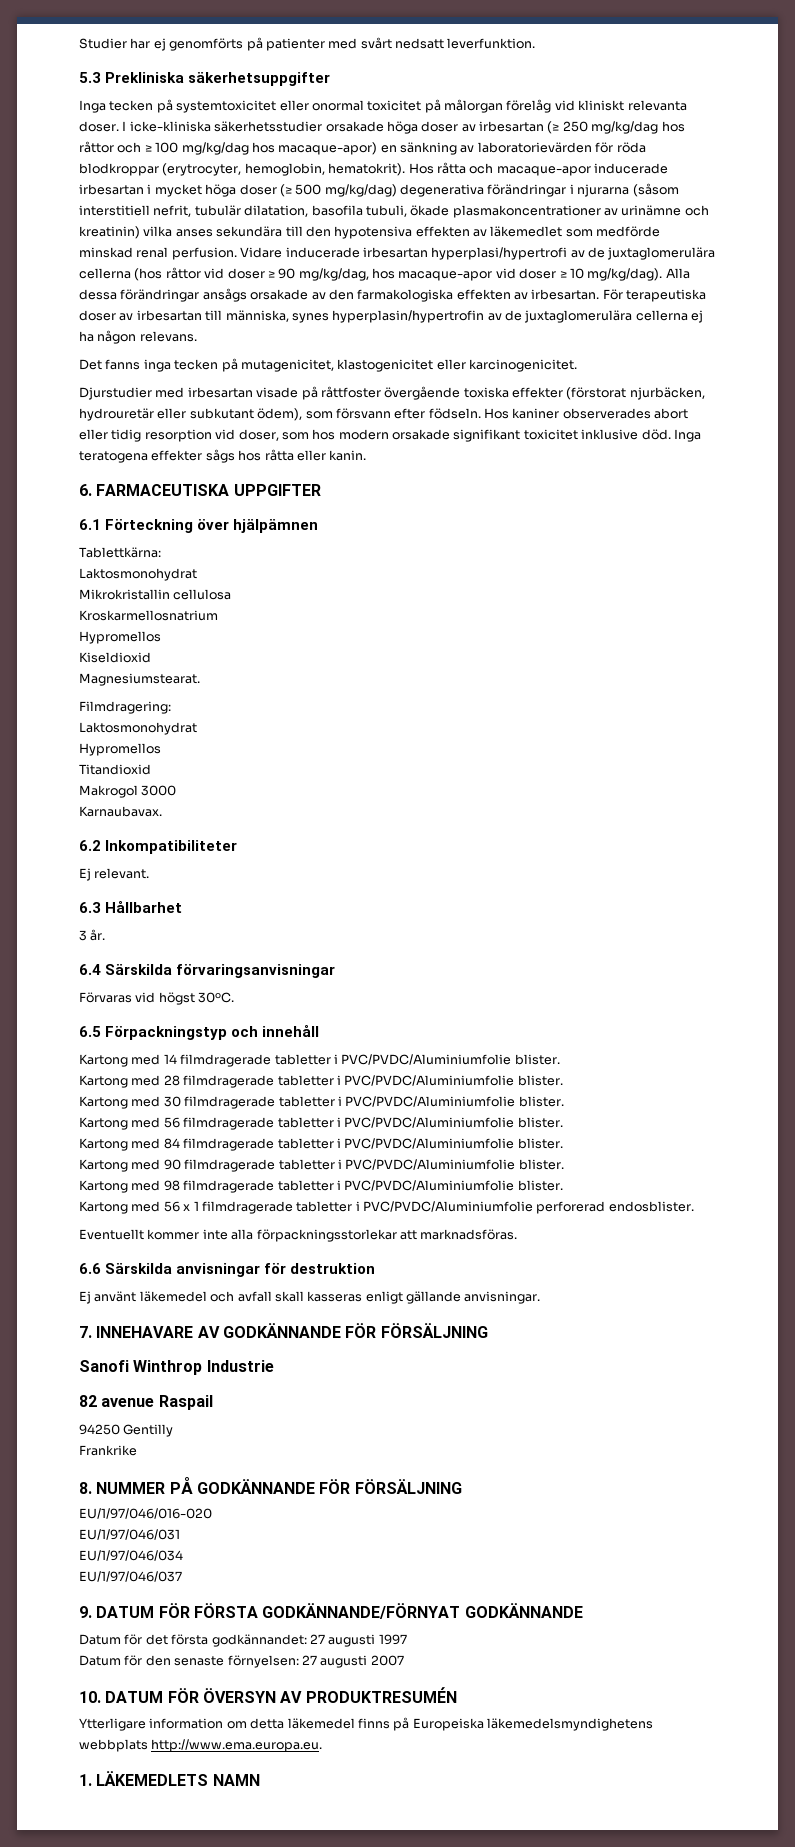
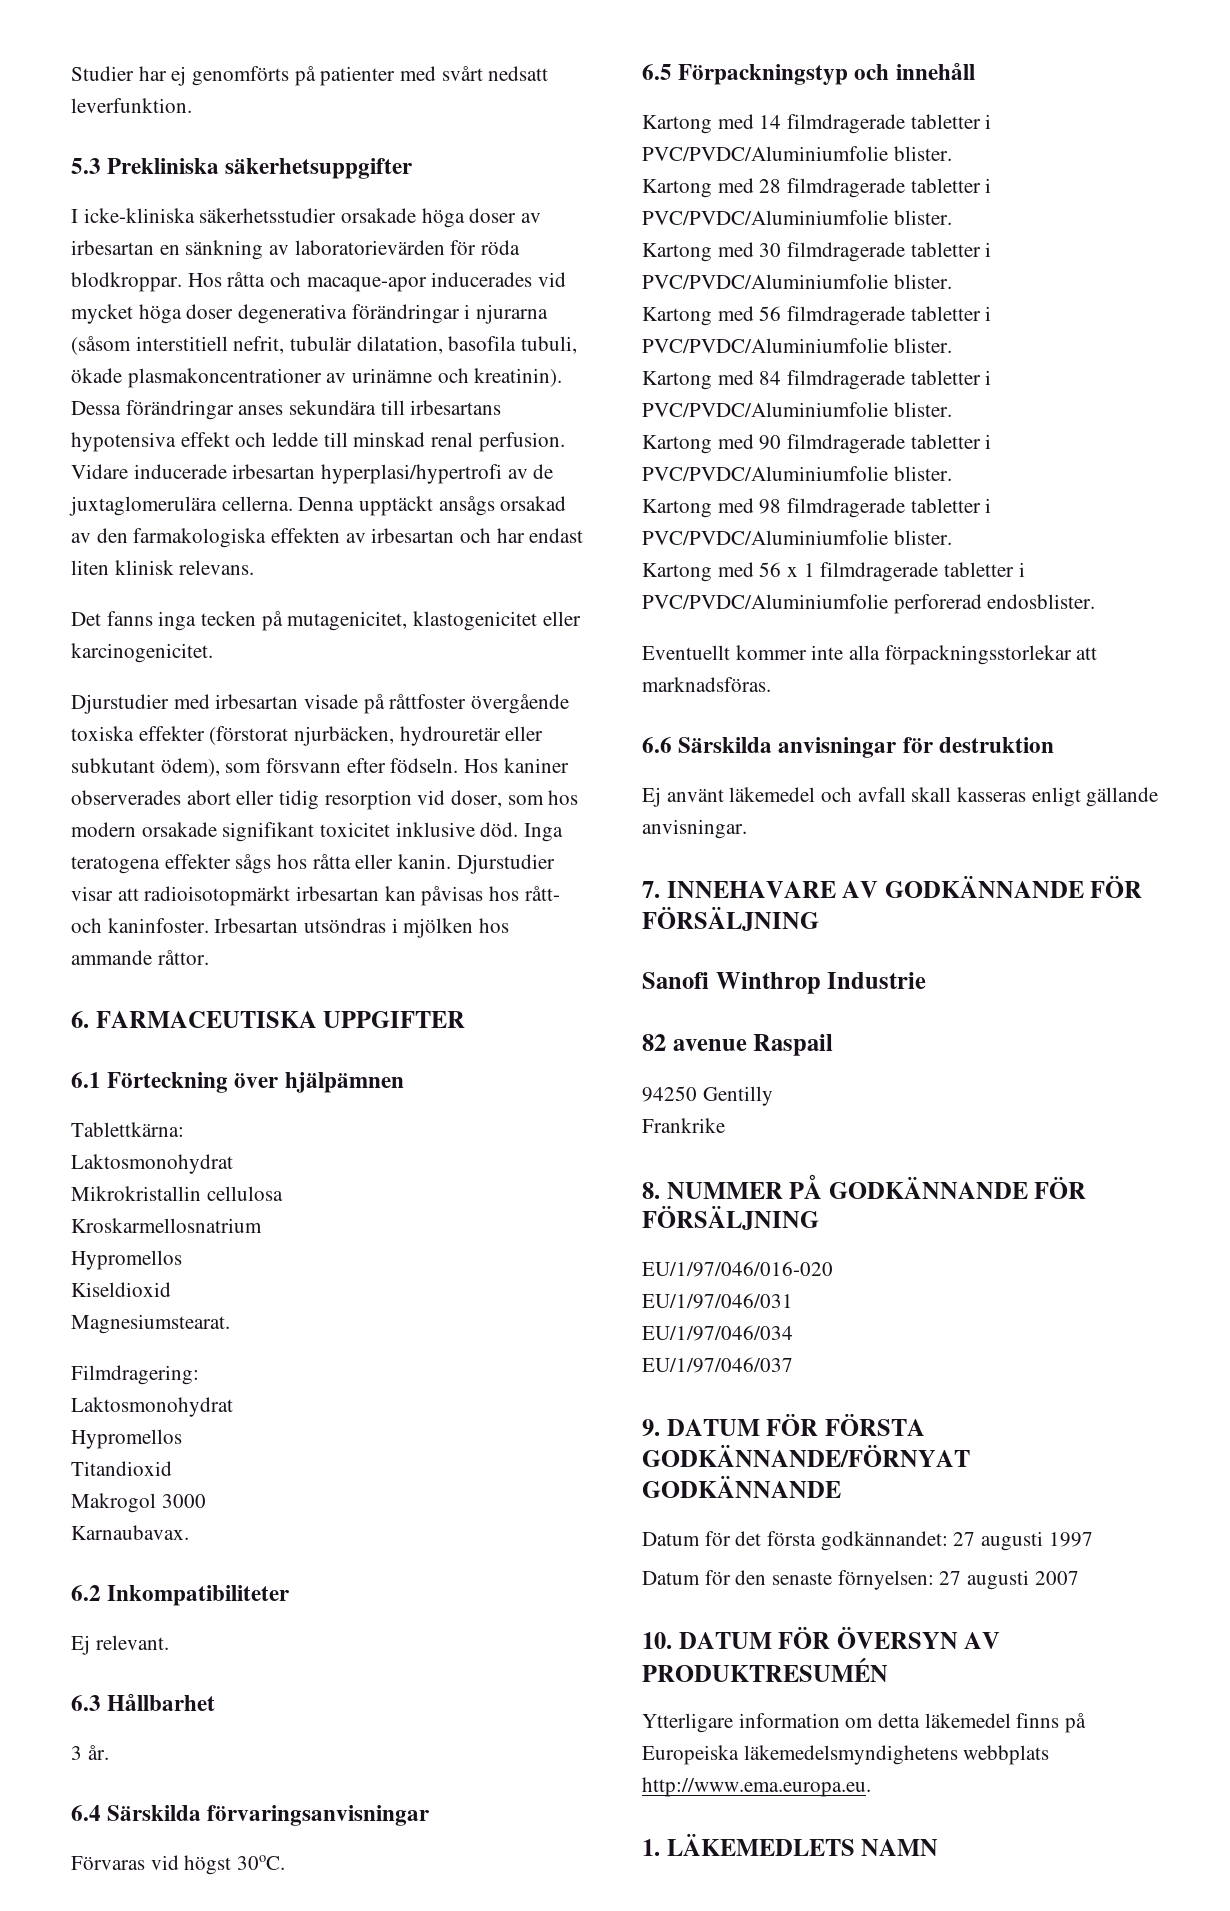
[79,99,687,113] [79,121,119,132] Inga tecken på systemtoxicitet eller onormal toxicitet på målorgan förelåg vid kliniskt relevanta doser. -> (413, 168) none
[547,121,685,134] [79,141,378,155] (≥ 250 mg/kg/dag hos råttor och ≥ 100 mg/kg/dag hos macaque-apor) -> (154, 247) none
[79,162,668,176] [79,184,397,197] blodkroppar (erytrocyter, hemoglobin, hematokrit). Hos råtta och macaque-apor inducerade irbesartan i mycket höga doser (≥ 500 mg/kg/dag) -> [71,272,567,292] [71,304,234,324] blodkroppar. Hos råtta och macaque-apor inducerades vid mycket höga doser
[79,226,661,239] kreatinin) vilka anses sekundära till den hypotensiva effekten av läkemedlet som medförde -> [474,368,563,387] [71,400,502,420] [71,432,348,452] kreatinin). Dessa förändringar anses sekundära till irbesartans hypotensiva effekt och ledde till
[79,267,690,281] [79,288,309,302] cellerna (hos råttor vid doser ≥ 90 mg/kg/dag, hos macaque-apor vid doser ≥ 10 mg/kg/dag). Alla dessa förändringar ansågs orsakade -> [221,496,567,516] cellerna. Denna upptäckt ansågs orsakad
[531,289,707,302] [79,310,704,323] [79,330,137,344] irbesartan. För terapeutiska doser av irbesartan till människa, synes hyperplasin/hypertrofin av de juxtaglomerulära cellerna ej ha någon -> [371,528,584,543] [71,560,174,575] irbesartan och har endast liten klinisk
(367, 455) none -> [456,854,555,874] [71,886,560,906] [71,918,510,938] [71,950,209,965] Djurstudier visar att radioisotopmärkt irbesartan kan påvisas hos rått- och kaninfoster. Irbesartan utsöndras i mjölken hos ammande råttor.

